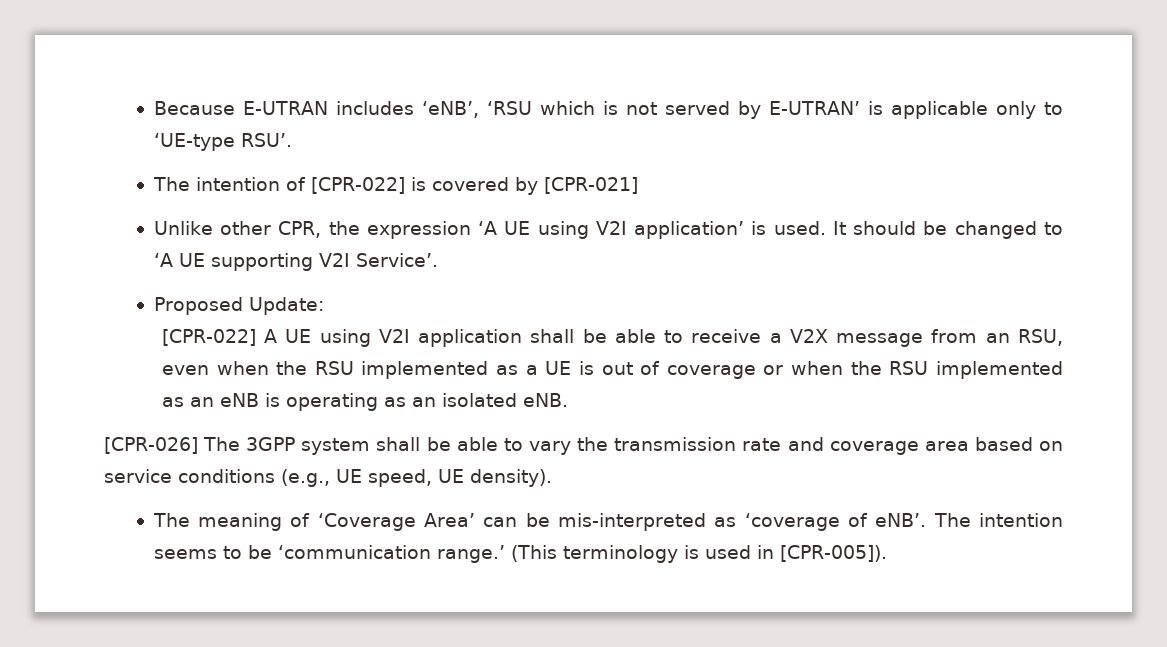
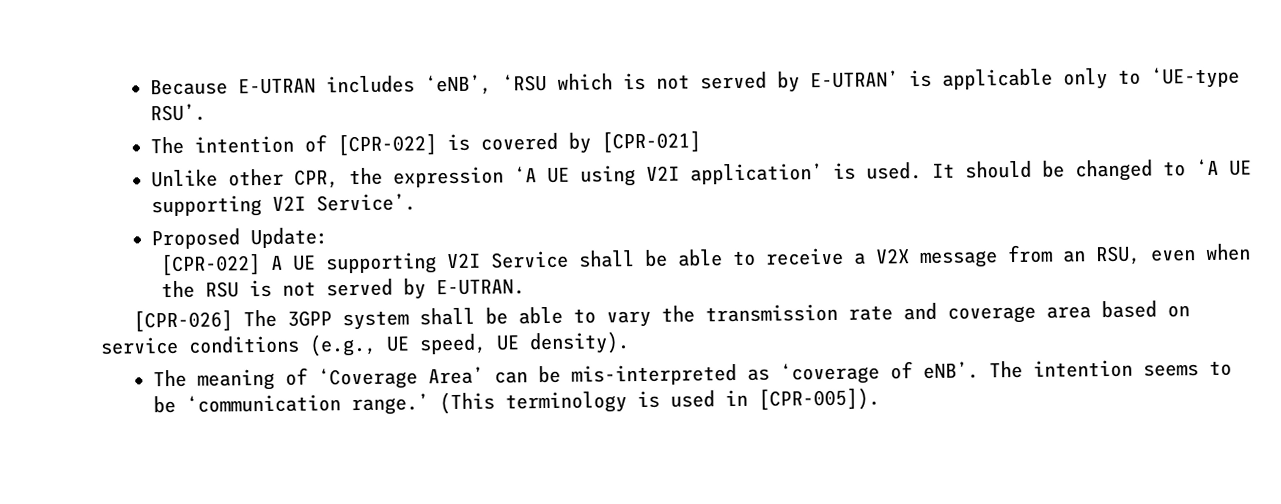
[319,329,523,347] using V2I application -> [324,250,569,275] supporting V2I Service
[361,361,1064,379] [161,393,568,411] implemented as a UE is out of coverage or when the RSU implemented as an eNB is operating as an isolated eNB. -> [248,278,525,300] is not served by E-UTRAN.

